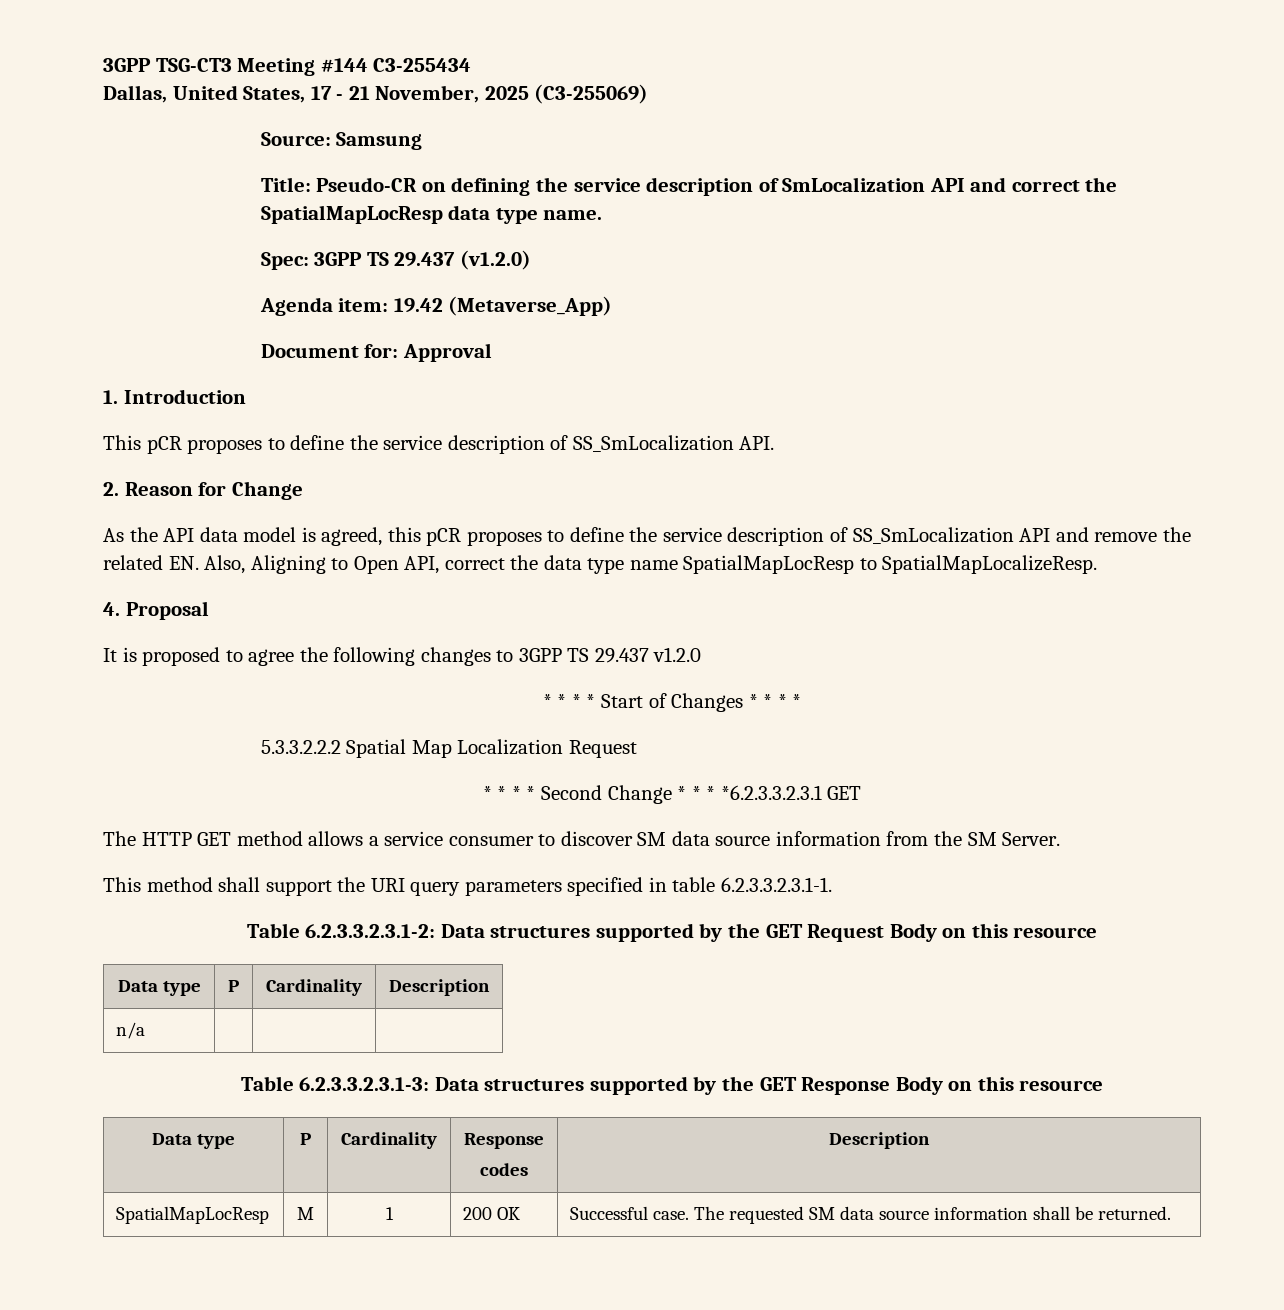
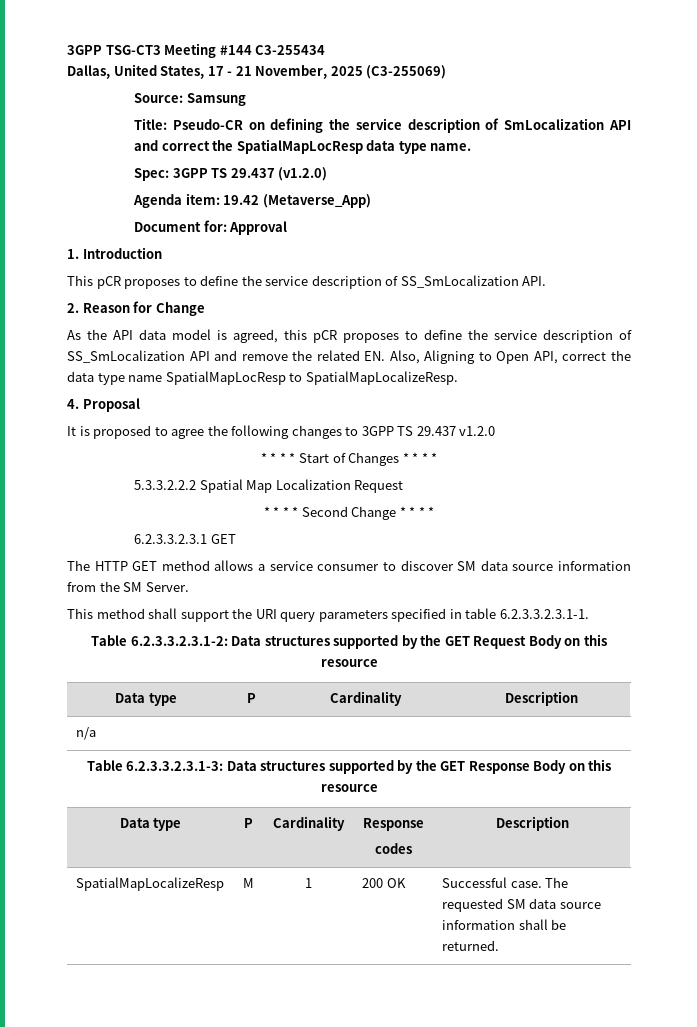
[720,785,822,800] *6.2.3.3.2.3.1 -> [428,506,435,517] [134,534,208,544] * // 6.2.3.3.2.3.1
[116,1206,270,1224] SpatialMapLocResp -> [75,877,224,891] SpatialMapLocalizeResp

